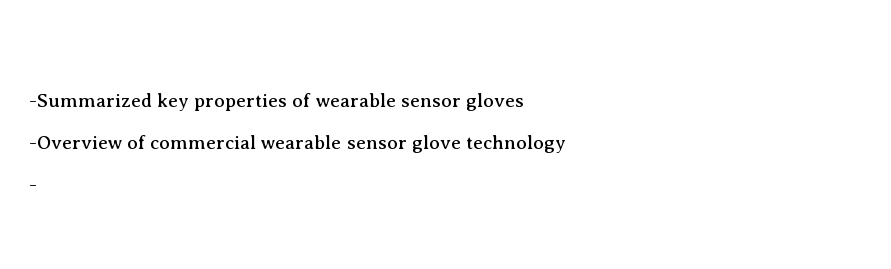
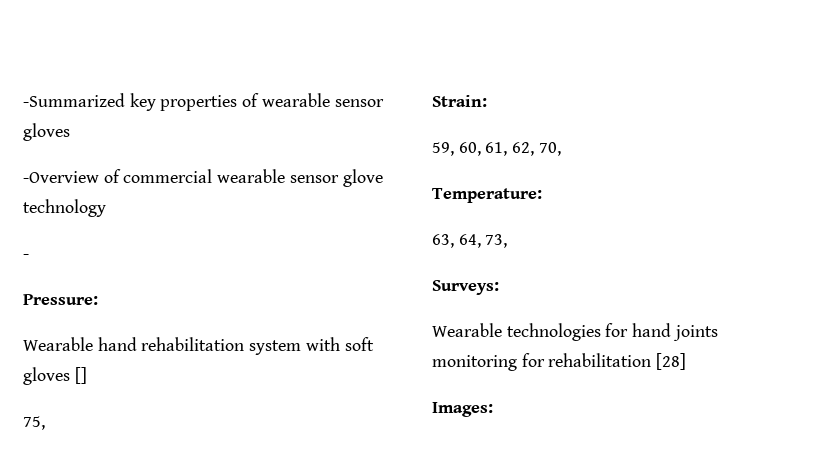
(37, 188) none -> [23,294,98,305] [23,337,374,355] [23,367,87,385] [23,416,45,430] [432,95,487,107] [432,142,561,156] [432,188,542,203] [432,234,508,248] [432,280,499,295] [432,323,718,341] [432,353,687,371] [432,402,493,417] // Pressure: // Wearable hand rehabilitation system with soft gloves [] // 75, // Strain: // 59, 60, 61, 62, 70, // Temperature: // 63, 64, 73, // Surveys: // Wearable technologies for hand joints monitoring for rehabilitation [28] // Images:

